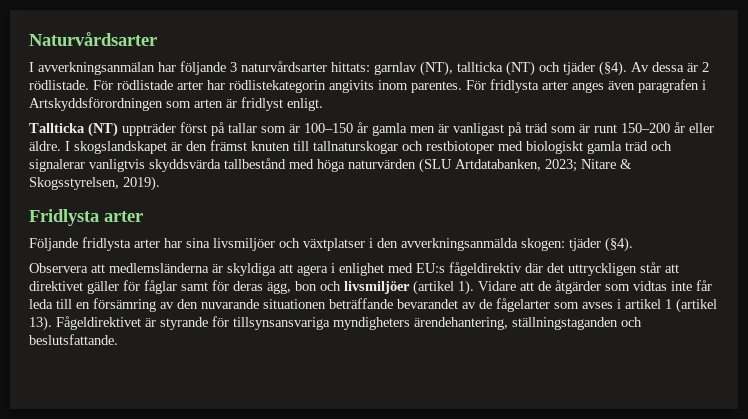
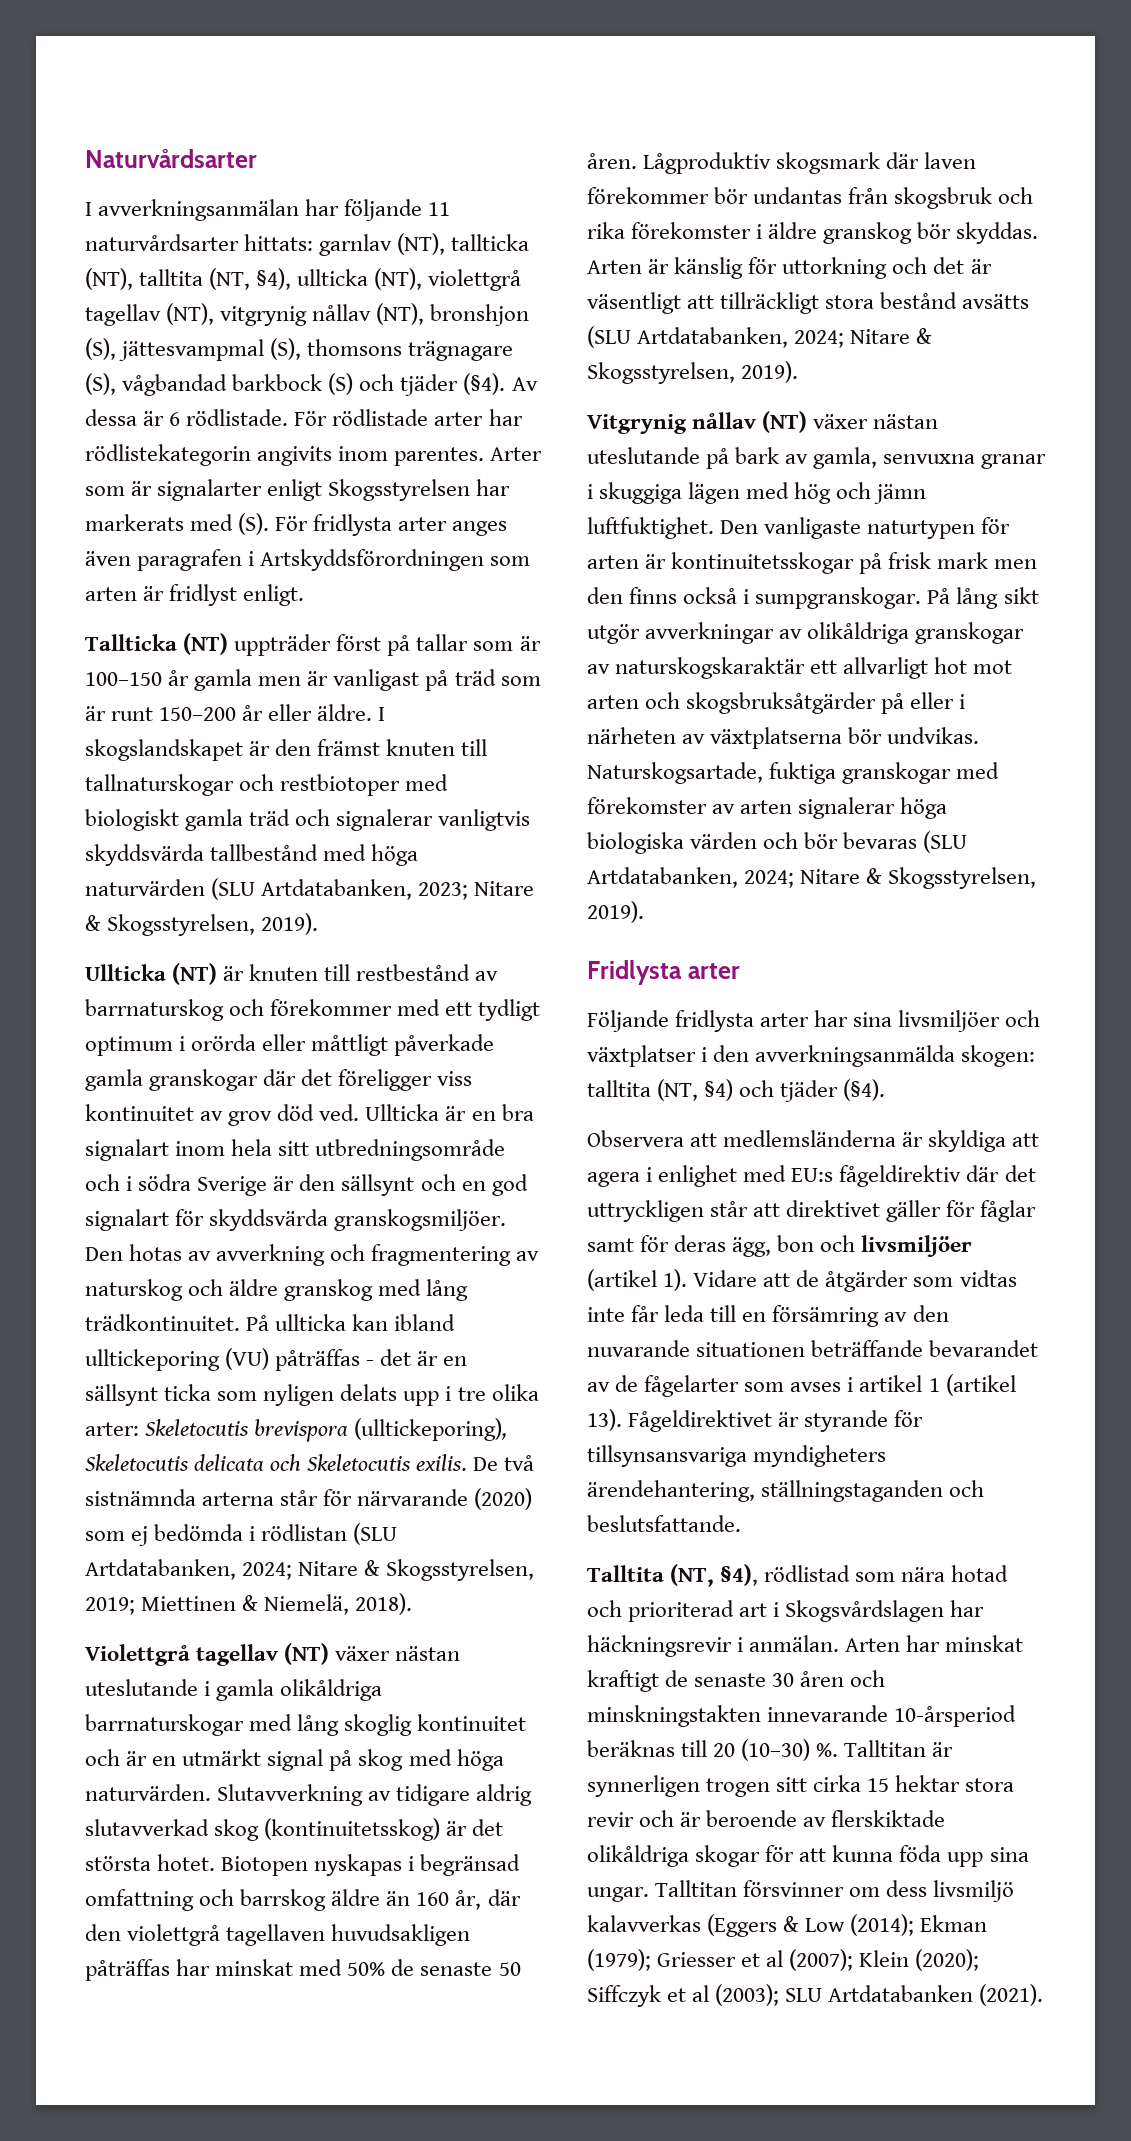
[230,62,237,72] 3 -> [428,202,451,216] 11
[506,61,535,76] (NT) -> [85,268,522,291] [85,303,530,326] [85,338,514,361] [85,373,354,396] (NT), talltita (NT, §4), ullticka (NT), violettgrå tagellav (NT), vitgrynig nållav (NT), bronshjon (S), jättesvampmal (S), thomsons trägnagare (S), vågbandad barkbock (S)
[702,62,709,72] 2 -> [169,412,181,426] 6
(462, 87) none -> [490,447,543,461] [85,479,511,501] [85,513,270,535] Arter som är signalarter enligt Skogsstyrelsen har markerats med (S).
(160, 183) none -> [85,963,499,985] [85,999,541,1021] [85,1034,495,1056] [85,1069,473,1091] [85,1104,534,1126] [85,1139,506,1161] [85,1174,528,1196] [85,1209,507,1231] [85,1244,540,1266] [85,1279,469,1301] [85,1314,456,1331] [85,1348,468,1371] [85,1384,539,1406] [85,1418,508,1442] [85,1454,535,1471] [85,1488,533,1510] [85,1523,398,1546] [85,1559,535,1581] [85,1593,413,1615] [85,1643,461,1666] [85,1679,383,1701] [85,1714,527,1736] [85,1749,504,1771] [85,1784,533,1806] [85,1818,504,1841] [85,1854,521,1876] [85,1889,521,1911] [85,1924,471,1946] [85,1959,521,1981] [587,152,977,174] [587,187,1034,209] [587,222,1039,244] [587,257,992,279] [587,292,1030,314] [587,326,933,348] [587,361,799,384] [587,411,939,434] [587,447,1047,469] [587,482,927,504] [587,517,1011,539] [587,552,1038,574] [587,587,1039,609] [587,622,1025,644] [587,657,1013,679] [587,692,966,714] [587,727,980,749] [587,762,1000,784] [587,797,948,819] [587,831,968,854] [587,867,1037,889] [587,901,644,923] // Ullticka (NT) är knuten till restbestånd av barrnaturskog och förekommer med ett tydligt optimum i orörda eller måttligt påverkade gamla granskogar där det föreligger viss kontinuitet av grov död ved. Ullticka är en bra signalart inom hela sitt utbredningsområde och i södra Sverige är den sällsynt och en god signalart för skyddsvärda granskogsmiljöer. Den hotas av avverkning och fragmentering av naturskog och äldre granskog med lång trädkontinuitet. På ullticka kan ibland ulltickeporing (VU) påträffas - det är en sällsynt ticka som nyligen delats upp i tre olika arter: Skeletocutis brevispora (ulltickeporing), Skeletocutis delicata och Skeletocutis exilis. De två sistnämnda arterna står för närvarande (2020) som ej bedömda i rödlistan (SLU Artdatabanken, 2024; Nitare & Skogsstyrelsen, 2019; Miettinen & Niemelä, 2018). // Violettgrå tagellav (NT) växer nästan uteslutande i gamla olikåldriga barrnaturskogar med lång skoglig kontinuitet och är en utmärkt signal på skog med höga naturvärden. Slutavverkning av tidigare aldrig slutavverkad skog (kontinuitetsskog) är det största hotet. Biotopen nyskapas i begränsad omfattning och barrskog äldre än 160 år, där den violettgrå tagellaven huvudsakligen påträffas har minskat med 50% de senaste 50 åren. Lågproduktiv skogsmark där laven förekommer bör undantas från skogsbruk och rika förekomster i äldre granskog bör skyddas. Arten är känslig för uttorkning och det är väsentligt att tillräckligt stora bestånd avsätts (SLU Artdatabanken, 2024; Nitare & Skogsstyrelsen, 2019). // Vitgrynig nållav (NT) växer nästan uteslutande på bark av gamla, senvuxna granar i skuggiga lägen med hög och jämn luftfuktighet. Den vanligaste naturtypen för arten är kontinuitetsskogar på frisk mark men den finns också i sumpgranskogar. På lång sikt utgör avverkningar av olikåldriga granskogar av naturskogskaraktär ett allvarligt hot mot arten och skogsbruksåtgärder på eller i närheten av växtplatserna bör undvikas. Naturskogsartade, fuktiga granskogar med förekomster av arten signalerar höga biologiska värden och bör bevaras (SLU Artdatabanken, 2024; Nitare & Skogsstyrelsen, 2019).
(565, 244) none -> [587,1079,775,1101] talltita (NT, §4) och
(118, 339) none -> [587,1564,1009,1587] [587,1600,985,1622] [587,1635,1024,1657] [587,1670,886,1692] [587,1705,1017,1727] [587,1739,954,1761] [587,1775,1015,1797] [587,1810,946,1827] [587,1845,1029,1867] [587,1880,1015,1902] [587,1914,988,1937] [587,1949,980,1971] [587,1984,1044,2007] // Talltita (NT, §4), rödlistad som nära hotad och prioriterad art i Skogsvårdslagen har häckningsrevir i anmälan. Arten har minskat kraftigt de senaste 30 åren och minskningstakten innevarande 10-årsperiod beräknas till 20 (10–30) %. Talltitan är synnerligen trogen sitt cirka 15 hektar stora revir och är beroende av flerskiktade olikåldriga skogar för att kunna föda upp sina ungar. Talltitan försvinner om dess livsmiljö kalavverkas (Eggers & Low (2014); Ekman (1979); Griesser et al (2007); Klein (2020); Siffczyk et al (2003); SLU Artdatabanken (2021).

